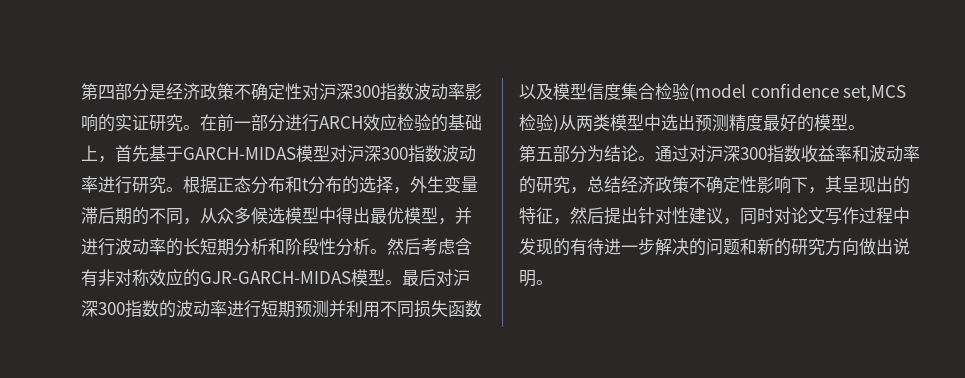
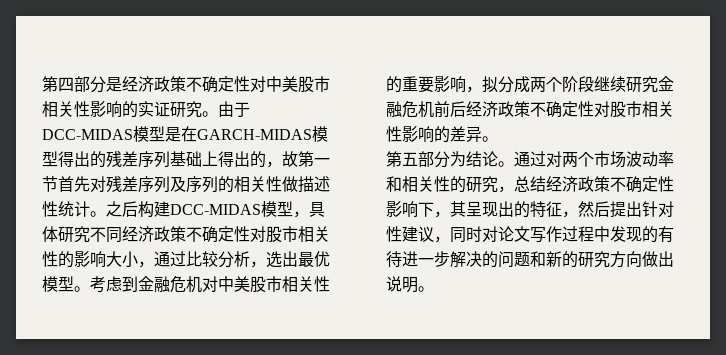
[319,83,482,101] [81,114,482,132] [81,145,476,163] [81,176,478,194] [81,207,472,225] [81,238,472,256] [81,269,470,287] [81,300,482,318] [519,83,907,102] [519,114,848,133] 沪深300指数波动率影响的实证研究。在前一部分进行ARCH效应检验的基础上，首先基于GARCH-MIDAS模型对沪深300指数波动率进行研究。根据正态分布和t分布的选择，外生变量滞后期的不同，从众多候选模型中得出最优模型，并进行波动率的长短期分析和阶段性分析。然后考虑含有非对称效应的GJR-GARCH-MIDAS模型。最后对沪深300指数的波动率进行短期预测并利用不同损失函数以及模型信度集合检验(model confidence set,MCS检验)从两类模型中选出预测精度最好的模型 -> [266,76,330,93] [42,101,250,118] [42,126,328,142] [42,151,330,168] [42,176,330,193] [42,201,325,218] [42,226,330,243] [42,251,330,268] [42,276,330,293] [386,76,674,93] [386,101,674,118] [386,126,482,143] 中美股市相关性影响的实证研究。由于DCC-MIDAS模型是在GARCH-MIDAS模型得出的残差序列基础上得出的，故第一节首先对残差序列及序列的相关性做描述性统计。之后构建DCC-MIDAS模型，具体研究不同经济政策不确定性对股市相关性的影响大小，通过比较分析，选出最优模型。考虑到金融危机对中美股市相关性的重要影响，拟分成两个阶段继续研究金融危机前后经济政策不确定性对股市相关性影响的差异
[706,145,920,163] 沪深300指数收益率和波动率 -> [562,151,674,168] [386,176,450,192] 两个市场波动率和相关性

